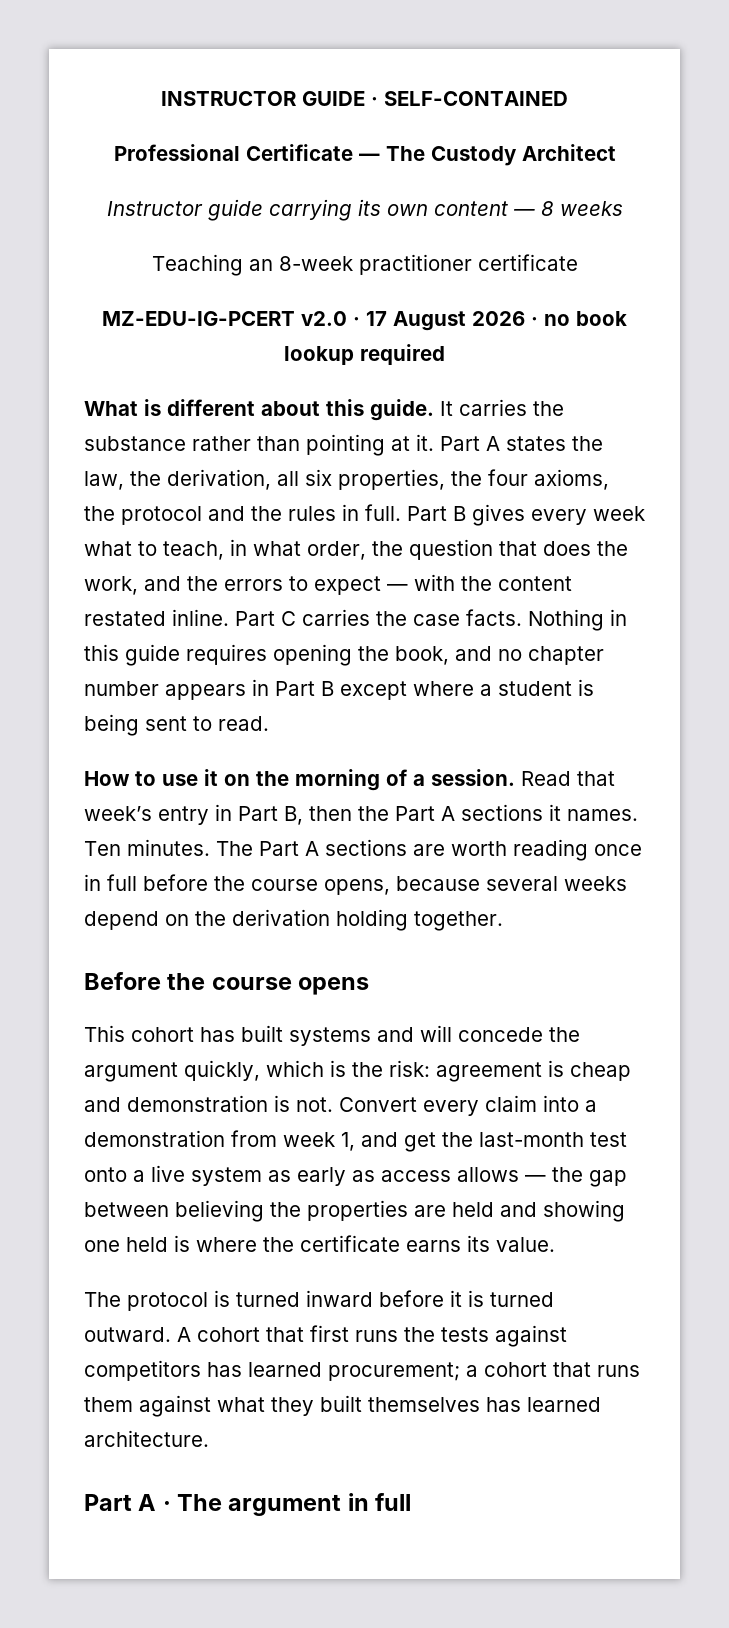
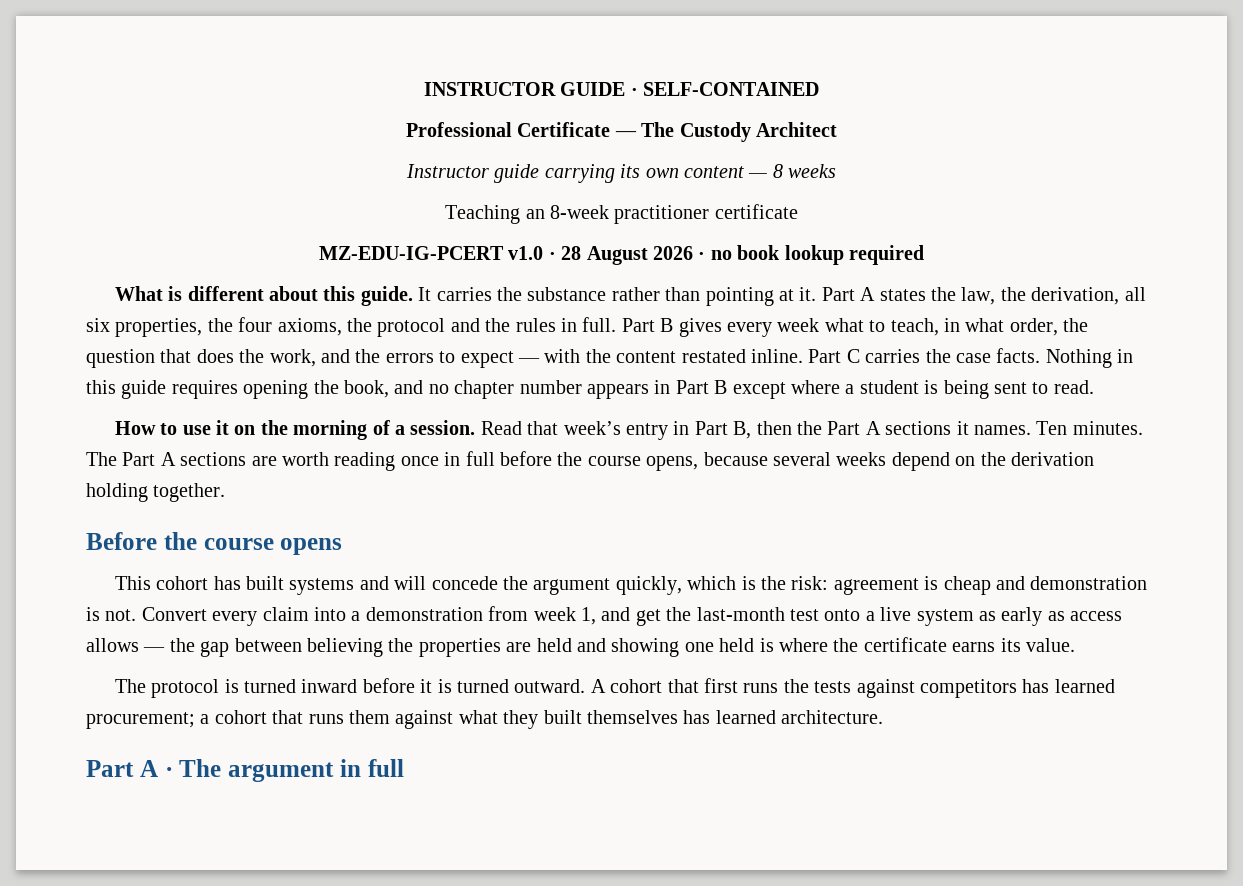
[301,311,387,326] v2.0 · 17 -> [508,246,582,260] v1.0 · 28

